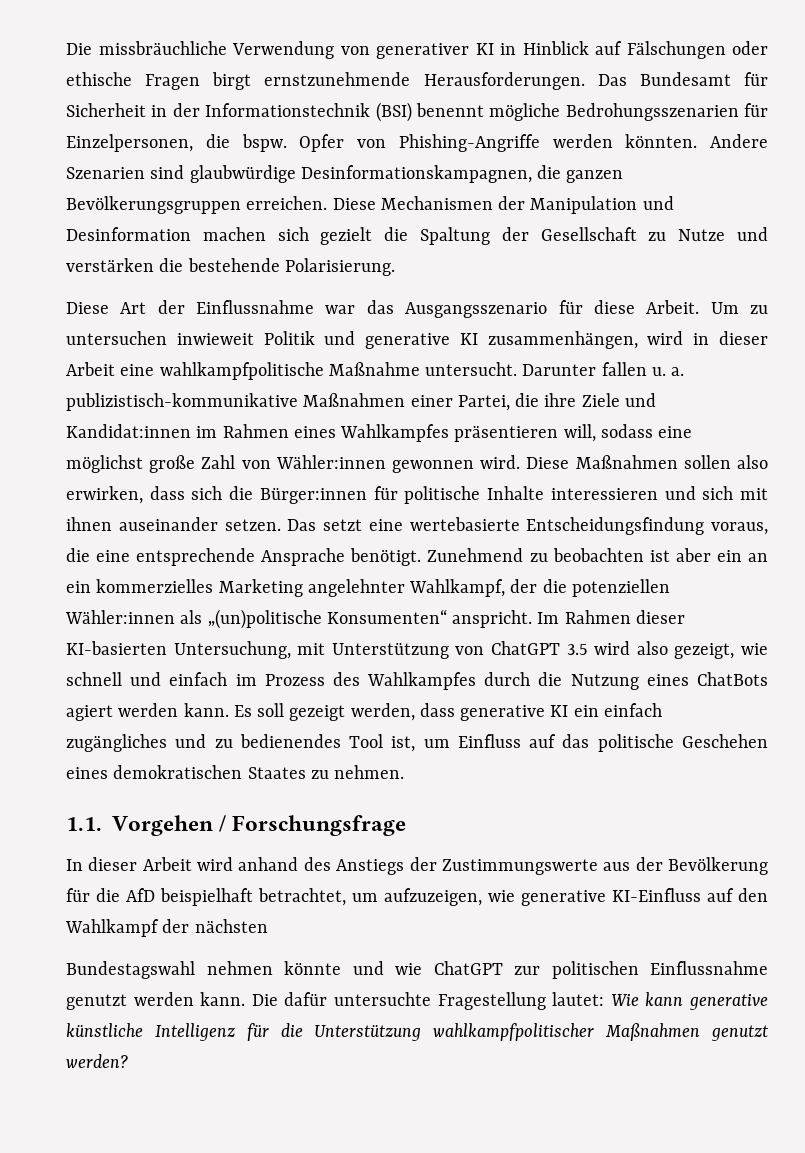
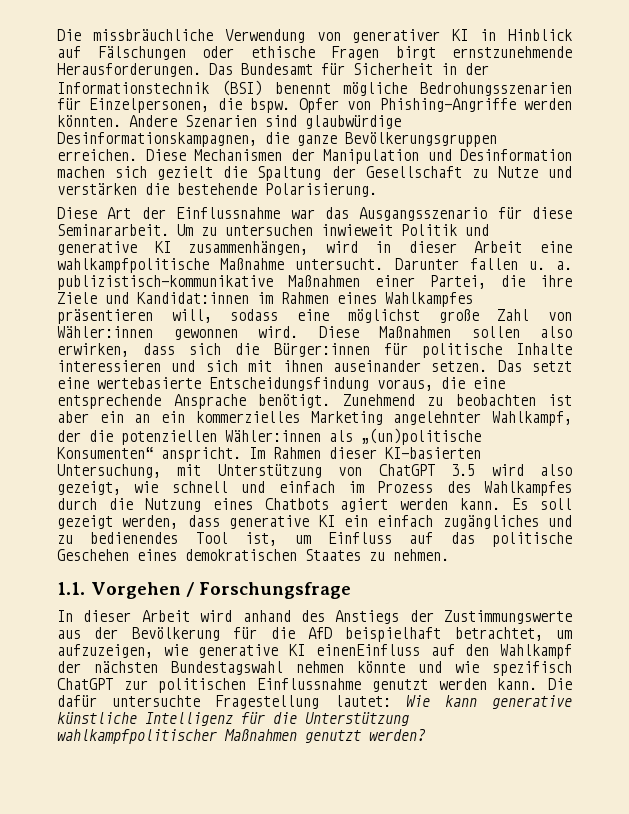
[566,170,624,183] ganzen -> [297,135,337,146] ganze
[646,300,700,314] Arbeit. -> [57,224,169,236] Seminararbeit.
[697,672,768,686] ChatBots -> [264,498,329,510] Chatbots
[612,888,701,902] KI-Einfluss -> [289,644,420,656] KI einenEinfluss
(268, 926) // -> (158, 667) none
(422, 969) none -> [492,661,572,676] spezifisch

